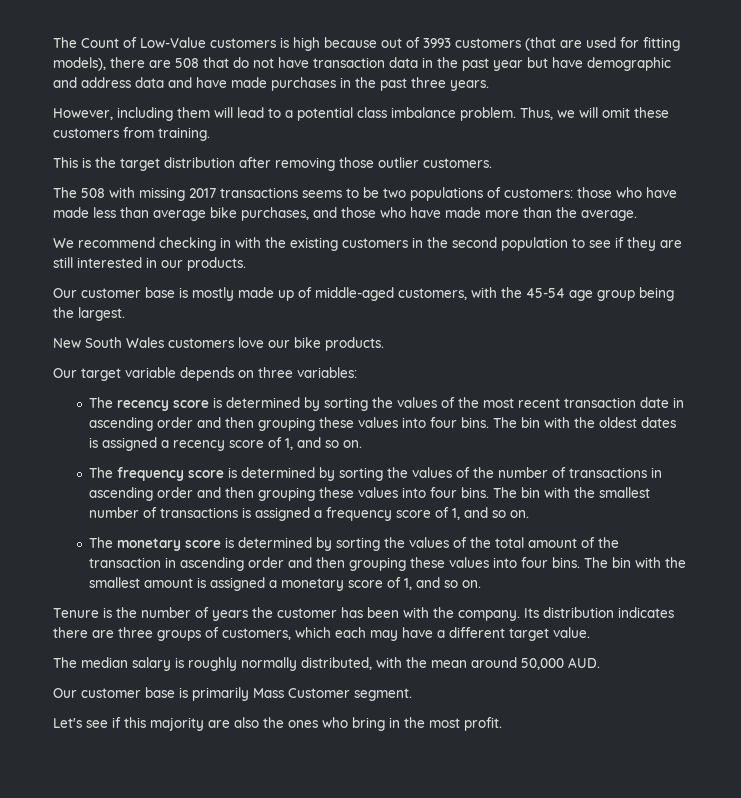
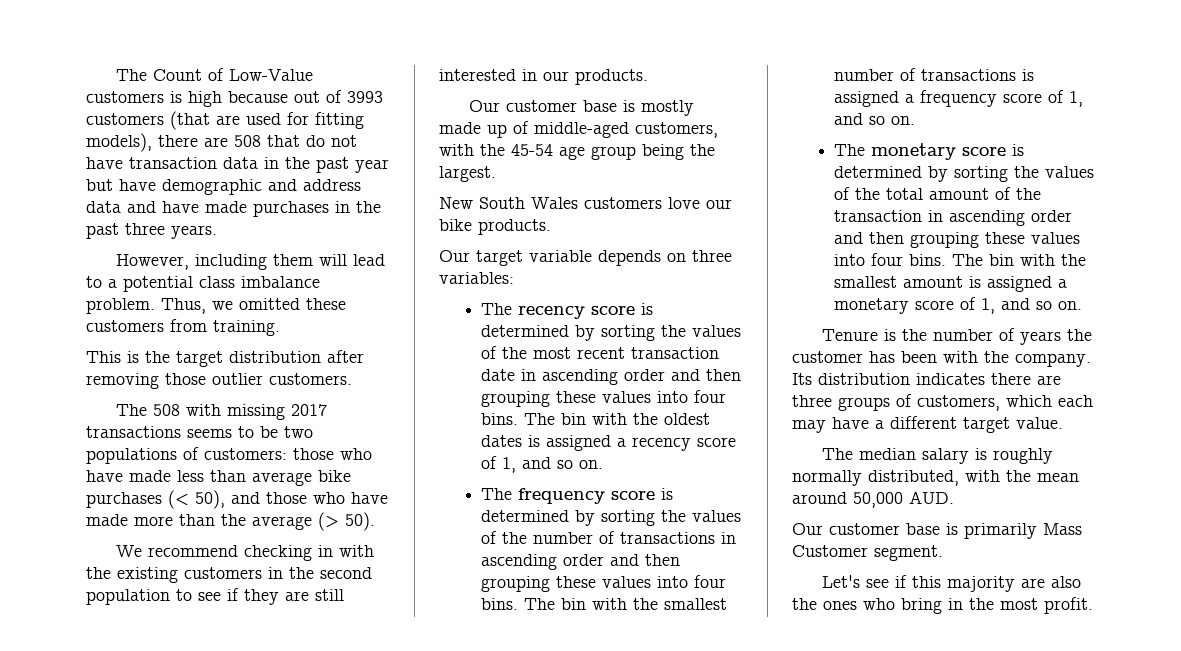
[579,107,630,118] will omit -> [239,298,300,310] omitted
[241,207,309,221] purchases, -> [86,490,225,509] purchases (< 50),
[581,210,637,221] average. -> [252,512,375,531] average (> 50).

